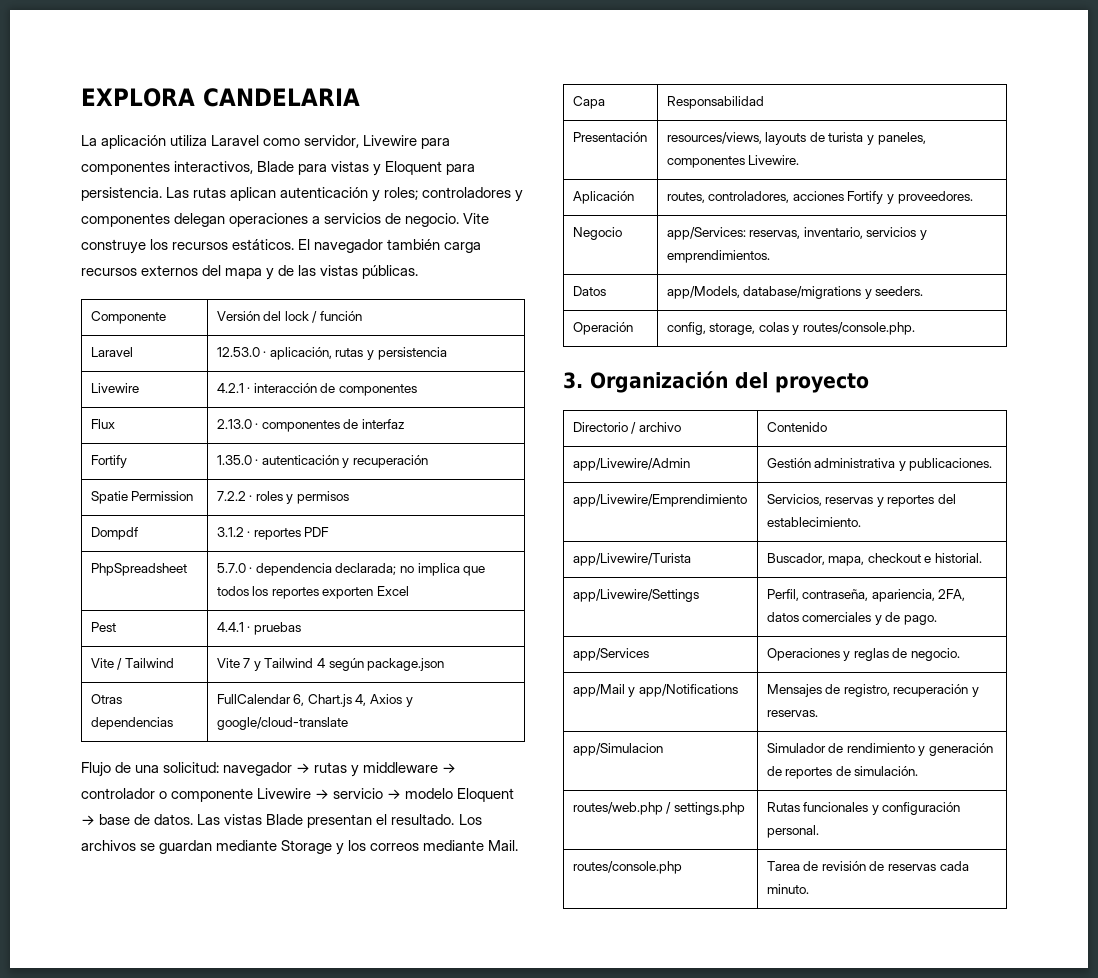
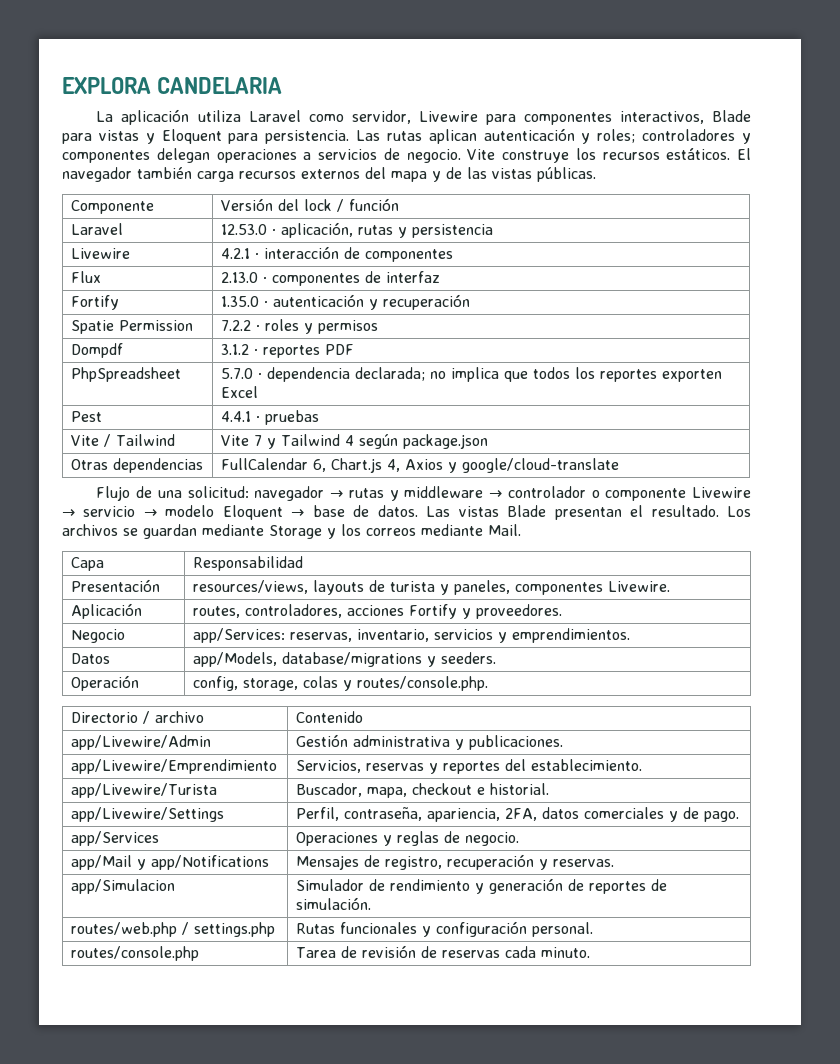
[563,371,869,393] // 3. Organización del proyecto -> (489, 683) none

